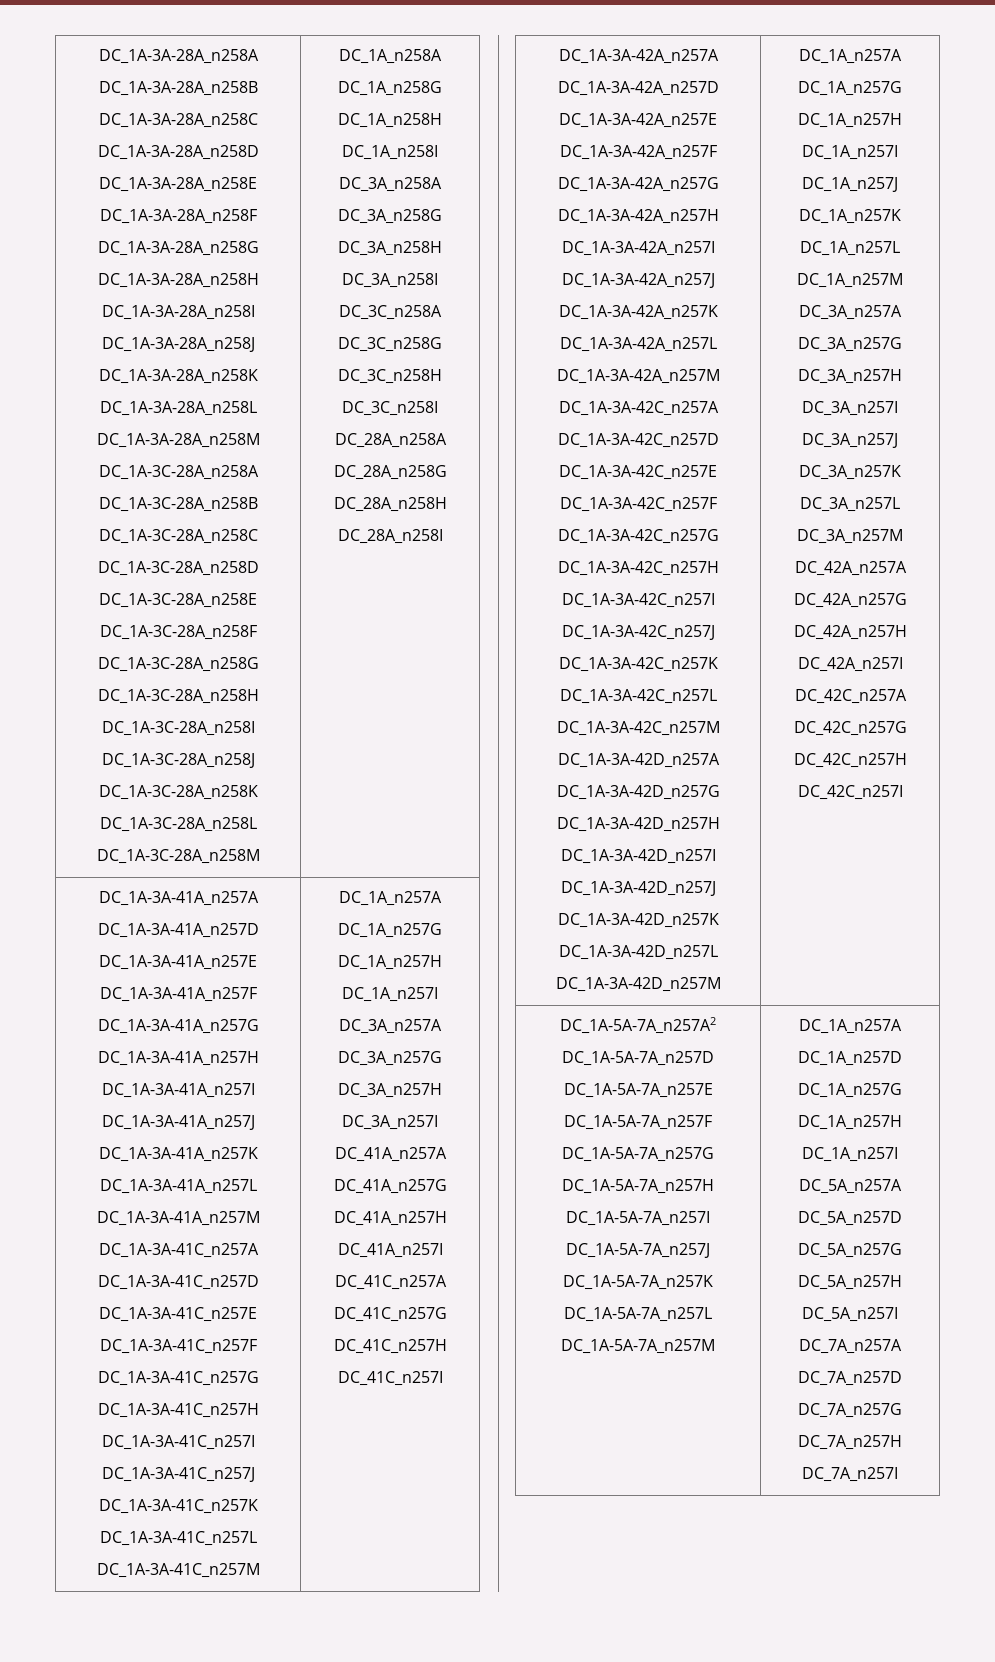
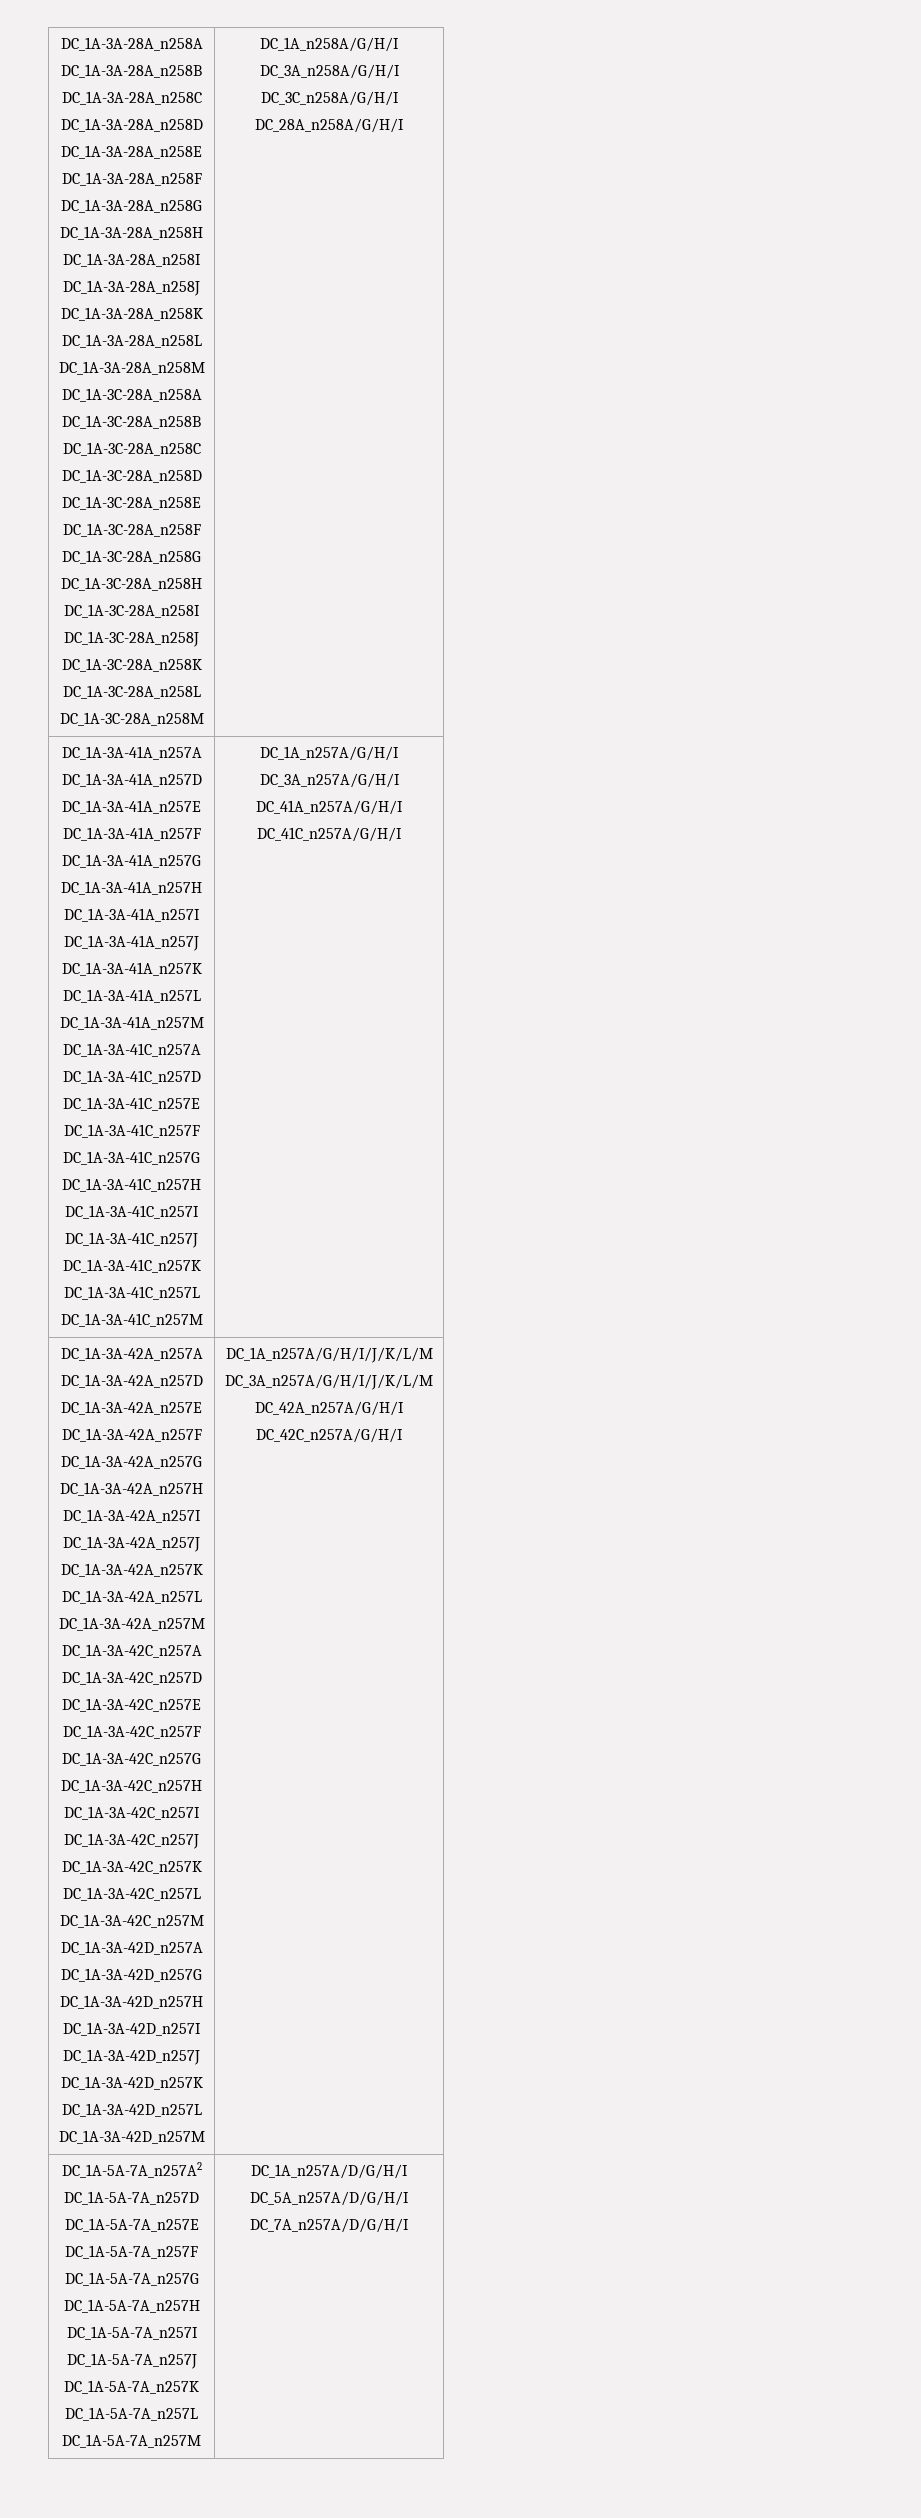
[339,49,442,64] [338,81,442,96] [338,113,442,128] [342,145,438,160] [339,177,442,192] [338,209,442,224] [338,241,442,256] [342,273,438,288] [339,305,442,320] [338,337,442,352] [338,369,442,384] [342,401,438,416] [334,433,447,448] [333,465,447,480] [333,497,447,512] [337,529,443,544] DC_1A_n258A // DC_1A_n258G // DC_1A_n258H // DC_1A_n258I // DC_3A_n258A // DC_3A_n258G // DC_3A_n258H // DC_3A_n258I // DC_3C_n258A // DC_3C_n258G // DC_3C_n258H // DC_3C_n258I // DC_28A_n258A // DC_28A_n258G // DC_28A_n258H // DC_28A_n258I -> [260,37,399,52] [259,64,400,79] [260,91,399,106] [255,118,404,133] DC_1A_n258A/G/H/I // DC_3A_n258A/G/H/I // DC_3C_n258A/G/H/I // DC_28A_n258A/G/H/I
[339,891,442,906] [338,923,442,938] [338,955,442,970] [342,987,438,1002] [339,1019,442,1034] [338,1051,442,1066] [338,1083,442,1098] [342,1115,438,1130] [334,1147,447,1162] [333,1179,447,1194] [333,1211,447,1226] [337,1243,443,1258] [334,1275,447,1290] [333,1307,447,1322] [333,1339,447,1354] [337,1371,443,1386] DC_1A_n257A // DC_1A_n257G // DC_1A_n257H // DC_1A_n257I // DC_3A_n257A // DC_3A_n257G // DC_3A_n257H // DC_3A_n257I // DC_41A_n257A // DC_41A_n257G // DC_41A_n257H // DC_41A_n257I // DC_41C_n257A // DC_41C_n257G // DC_41C_n257H // DC_41C_n257I -> [260,746,399,761] [259,773,400,788] [256,800,403,815] [257,827,402,842] DC_1A_n257A/G/H/I // DC_3A_n257A/G/H/I // DC_41A_n257A/G/H/I // DC_41C_n257A/G/H/I
[799,49,902,64] [798,81,902,96] [798,113,902,128] [802,145,898,160] [802,177,898,192] [799,209,901,224] [800,241,900,256] [797,273,903,288] [799,305,902,320] [798,337,902,352] [798,369,902,384] [802,401,898,416] [802,433,898,448] [799,465,901,480] [800,497,900,512] [797,529,903,544] [794,561,907,576] [793,593,907,608] [793,625,907,640] [797,657,903,672] [794,689,907,704] [793,721,907,736] [793,753,907,768] [797,785,903,800] DC_1A_n257A // DC_1A_n257G // DC_1A_n257H // DC_1A_n257I // DC_1A_n257J // DC_1A_n257K // DC_1A_n257L // DC_1A_n257M // DC_3A_n257A // DC_3A_n257G // DC_3A_n257H // DC_3A_n257I // DC_3A_n257J // DC_3A_n257K // DC_3A_n257L // DC_3A_n257M // DC_42A_n257A // DC_42A_n257G // DC_42A_n257H // DC_42A_n257I // DC_42C_n257A // DC_42C_n257G // DC_42C_n257H // DC_42C_n257I -> [225,1347,433,1363] [225,1374,433,1390] [255,1401,404,1416] [256,1428,403,1443] DC_1A_n257A/G/H/I/J/K/L/M // DC_3A_n257A/G/H/I/J/K/L/M // DC_42A_n257A/G/H/I // DC_42C_n257A/G/H/I
[799,1019,902,1034] [798,1051,902,1066] [798,1083,902,1098] [798,1115,902,1130] [802,1147,898,1162] [799,1179,902,1194] [798,1211,902,1226] [798,1243,902,1258] [798,1275,902,1290] [802,1307,898,1322] [799,1339,902,1354] [798,1371,902,1386] [798,1403,902,1418] [798,1435,902,1450] [802,1467,898,1482] DC_1A_n257A // DC_1A_n257D // DC_1A_n257G // DC_1A_n257H // DC_1A_n257I // DC_5A_n257A // DC_5A_n257D // DC_5A_n257G // DC_5A_n257H // DC_5A_n257I // DC_7A_n257A // DC_7A_n257D // DC_7A_n257G // DC_7A_n257H // DC_7A_n257I -> [251,2164,408,2179] [250,2191,409,2206] [250,2218,409,2233] DC_1A_n257A/D/G/H/I // DC_5A_n257A/D/G/H/I // DC_7A_n257A/D/G/H/I

